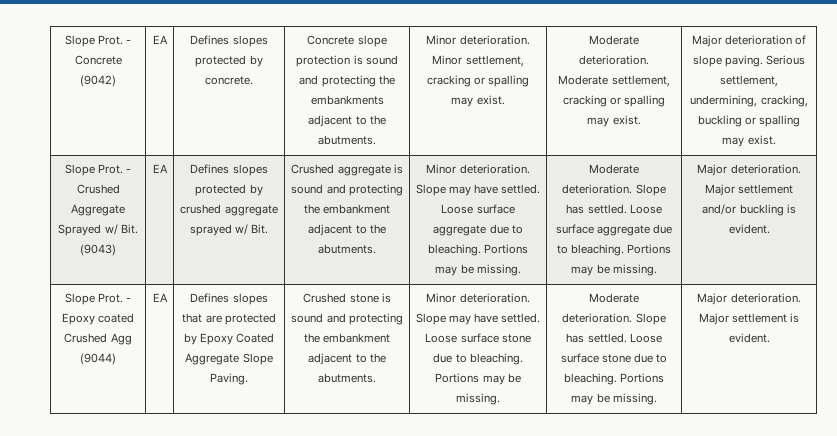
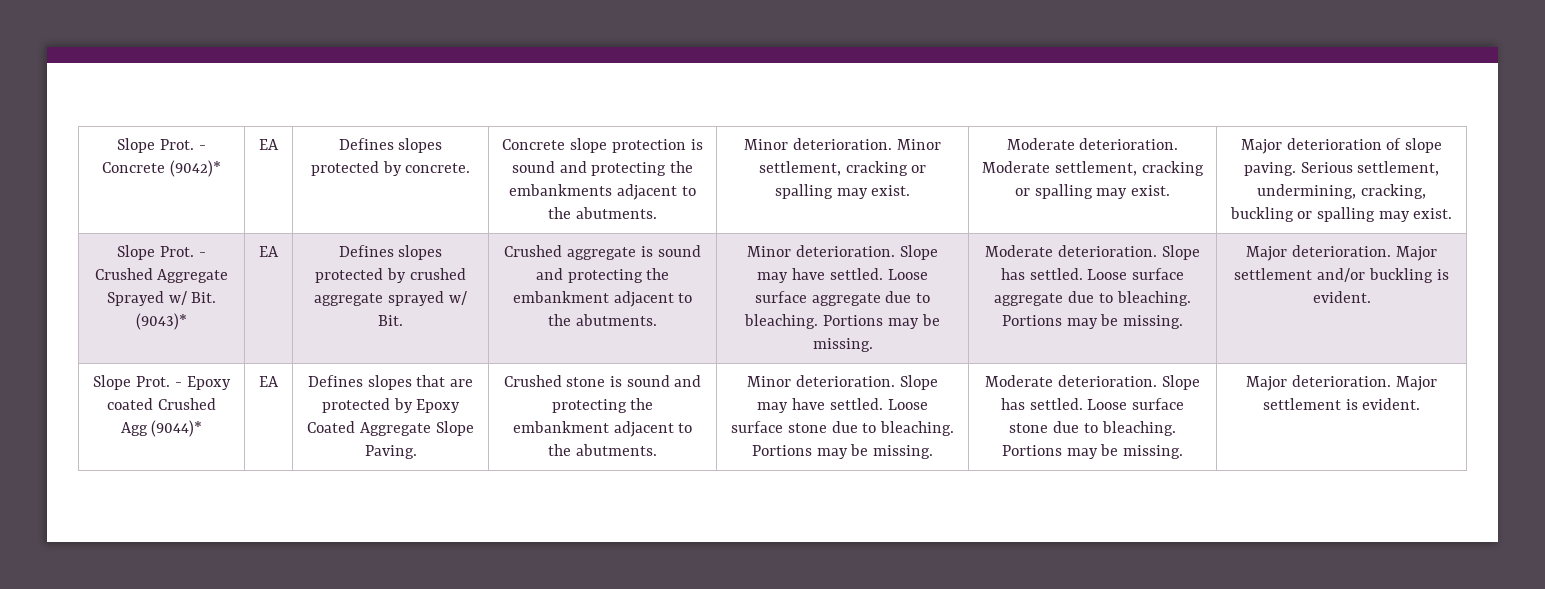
[80,75,116,87] (9042) -> [169,160,221,177] (9042)*
[80,244,116,256] (9043) -> [136,313,187,330] (9043)*
[80,353,116,365] (9044) -> [151,420,203,437] (9044)*

